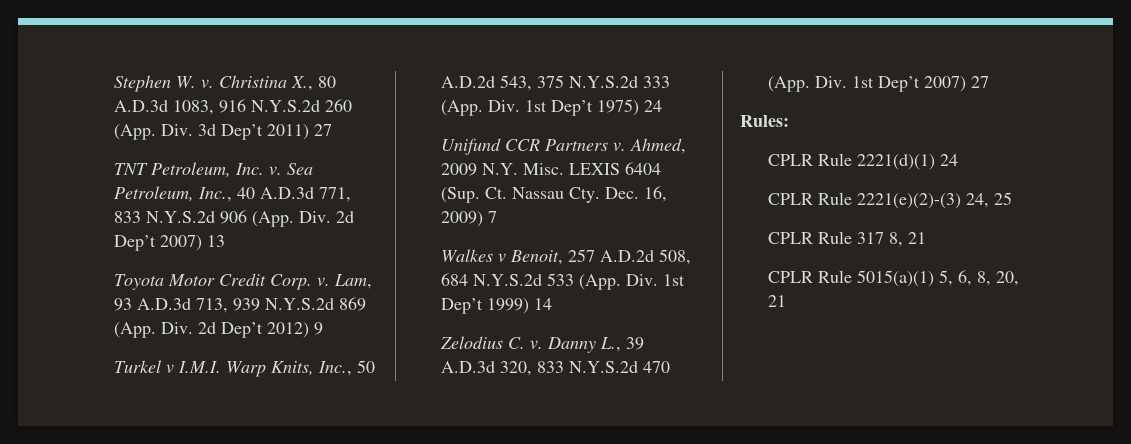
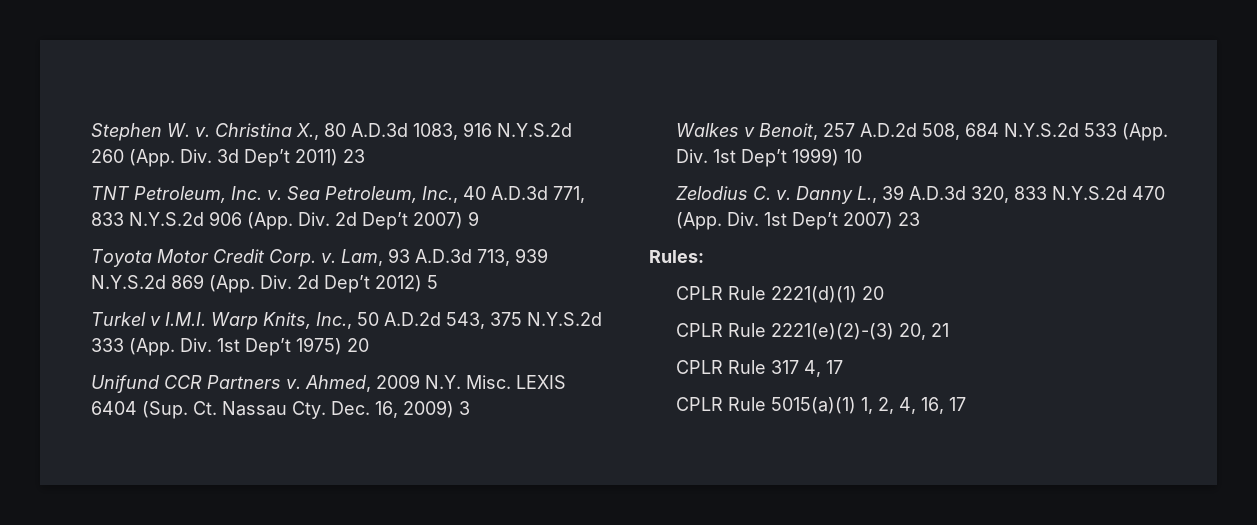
[314,124,333,136] 27 -> [343,149,366,163] 23
[207,235,226,247] 13 -> [468,211,480,226] 9
[314,322,324,335] 9 -> [427,275,439,289] 5
[644,100,663,112] 24 -> [347,338,370,352] 20
[488,211,498,223] 7 -> [459,401,471,415] 3
[534,298,553,310] 14 -> [844,149,863,163] 10
[971,76,990,88] 27 -> [898,212,921,226] 23
[940,154,959,166] 24 -> [862,286,885,300] 20
[966,192,1013,208] 24, 25 -> [899,323,950,340] 20, 21
[889,232,927,247] 8, 21 -> [804,360,844,377] 4, 17
[939,270,1020,286] [768,295,787,307] 5, 6, 8, 20, 21 -> [861,397,967,414] 1, 2, 4, 16, 17

